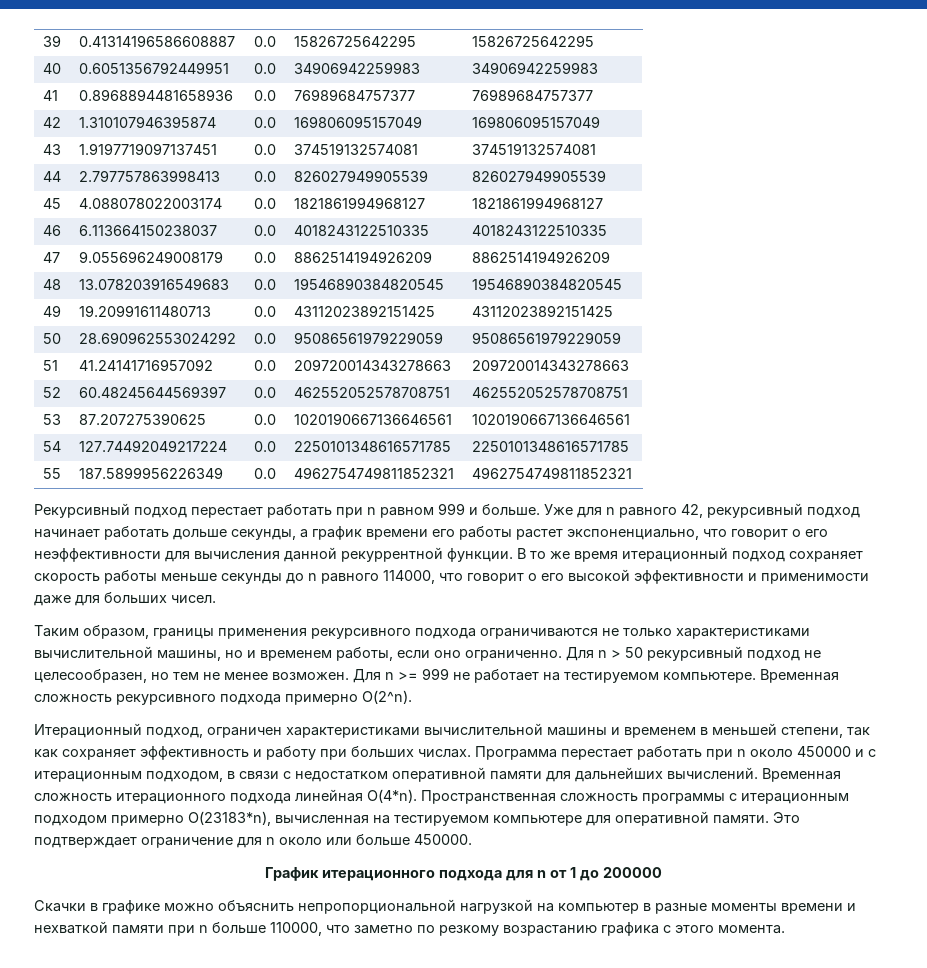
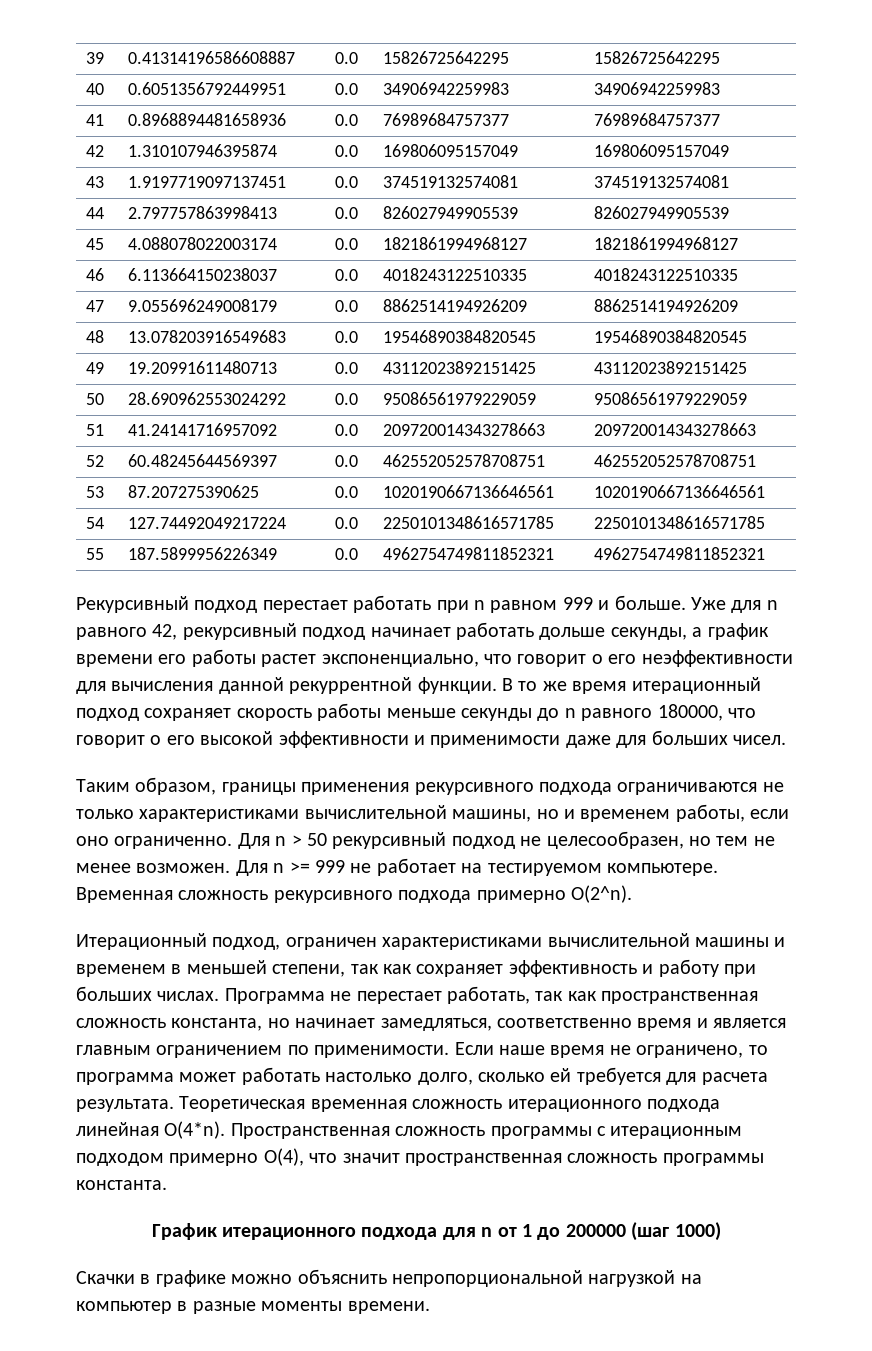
[383,570,435,584] 114000, -> [657,704,723,721] 180000,
[561,746,876,760] [34,767,841,782] перестает работать при n около 450000 и с итерационным подходом, в связи с недостатком оперативной памяти для дальнейших вычислений. Временная -> [330,986,759,1004] [76,1018,787,1031] [76,1042,768,1058] [76,1067,768,1085] [76,1096,407,1112] не перестает работать, так как пространственная сложность константа, но начинает замедляться, соответственно время и является главным ограничением по применимости. Если наше время не ограничено, то программа может работать настолько долго, сколько ей требуется для расчета результата. Теоретическая временная
[188,811,800,826] [34,834,472,848] O(23183*n), вычисленная на тестируемом компьютере для оперативной памяти. Это подтверждает ограничение для n около или больше 450000. -> [263,1148,764,1166] [76,1180,167,1190] O(4), что значит пространственная сложность программы константа.
(662, 872) none -> [631,1222,721,1241] (шаг 1000)
[781,903,856,914] [34,921,785,936] времени и нехваткой памяти при n больше 110000, что заметно по резкому возрастанию графика с этого момента. -> [347,1301,430,1314] времени.

